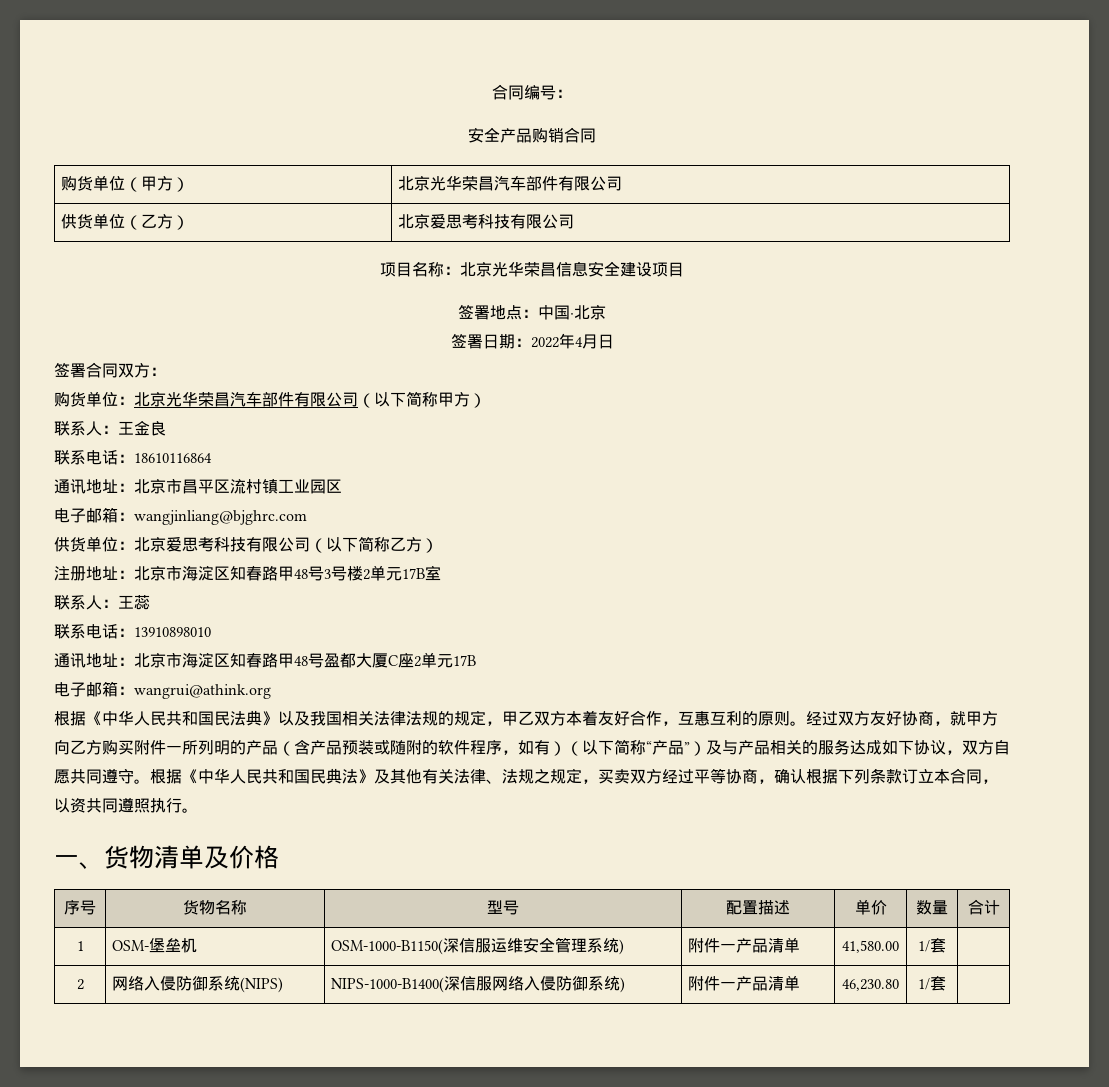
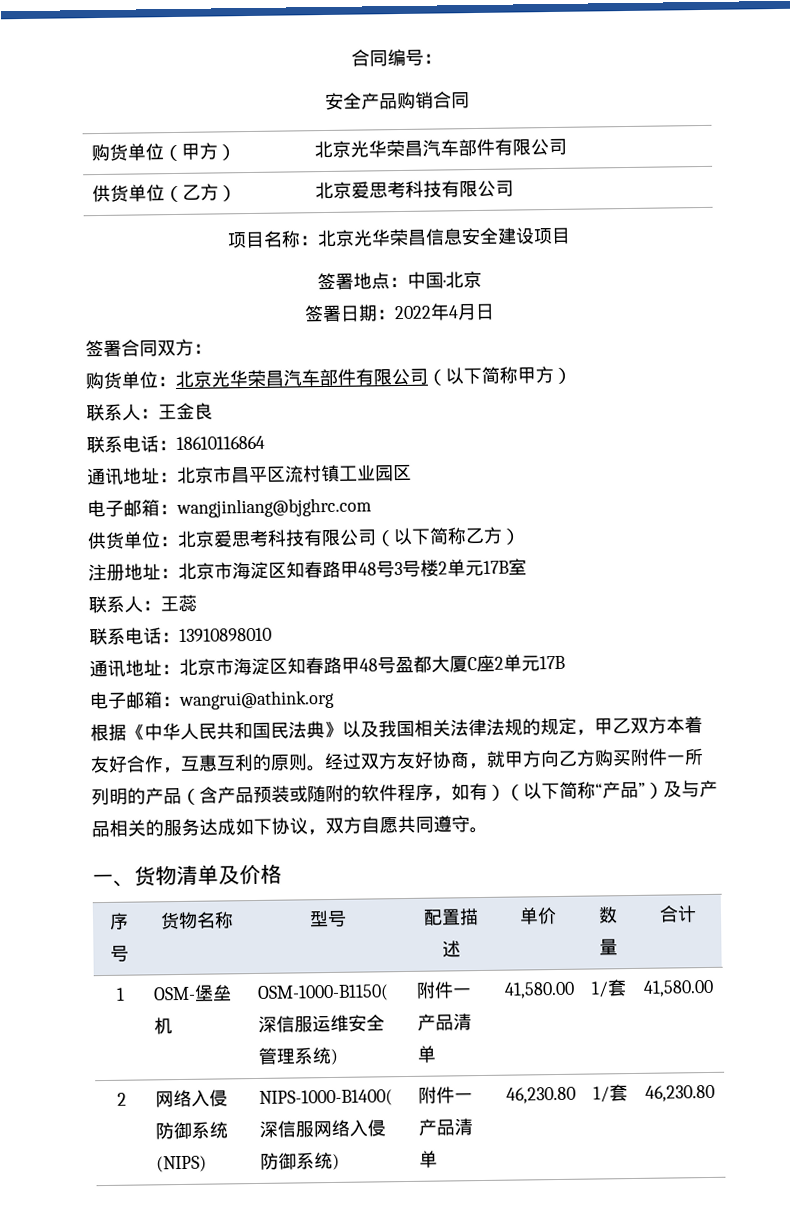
[150,768,998,784] [54,797,198,813] 根据《中华人民共和国民典法》及其他有关法律、法规之规定，买卖双方经过平等协商，确认根据下列条款订立本合同，以资共同遵照执行。 -> (488, 830) none
(946, 945) none -> [643,979,714,997] 41,580.00
(946, 983) none -> [645,1084,715,1102] 46,230.80

